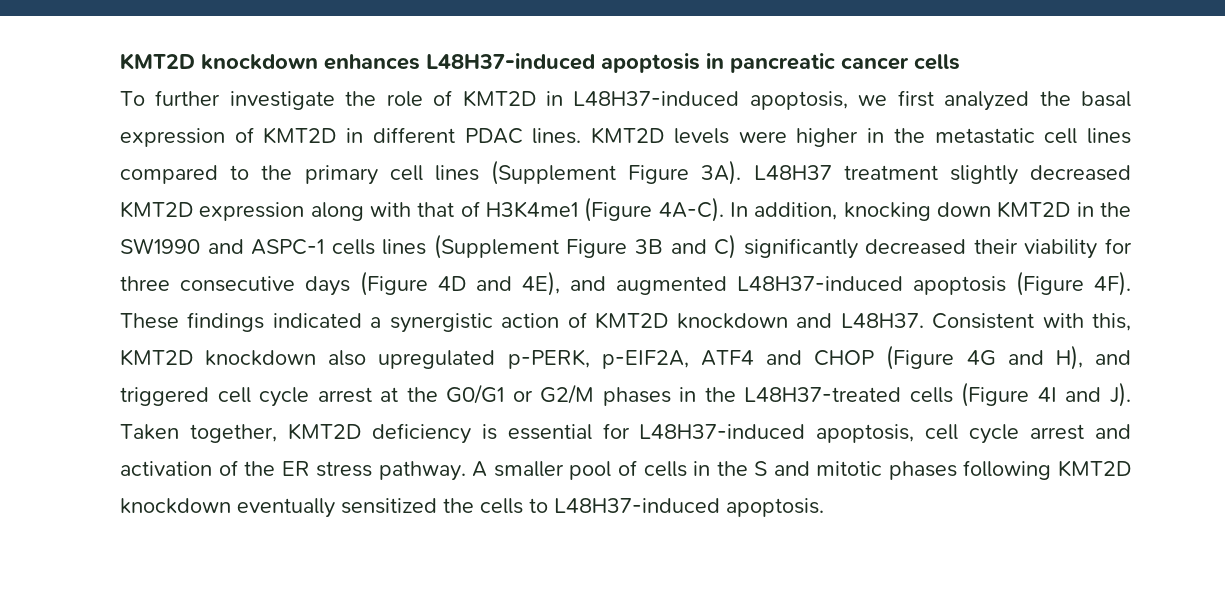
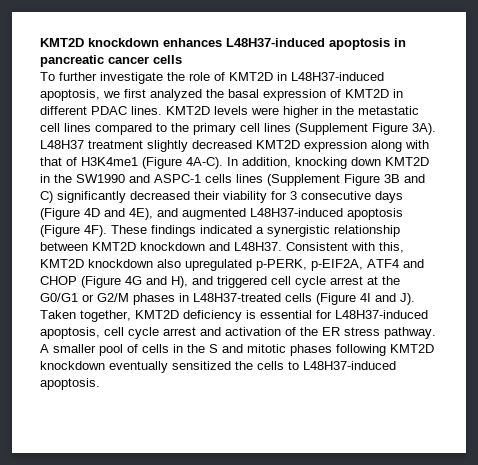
[120,276,170,291] three -> [290,191,297,200] 3
[501,312,587,328] action of -> [334,225,400,237] [40,242,88,251] relationship between
[704,387,736,402] the -> (189, 297) none

